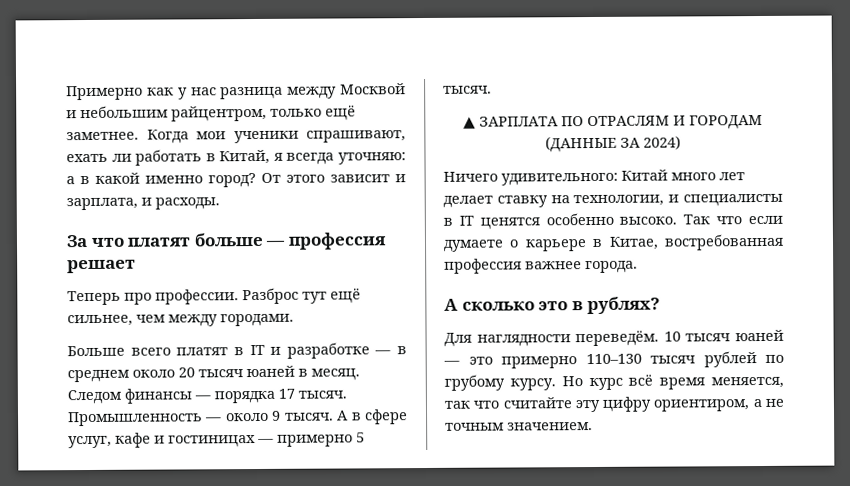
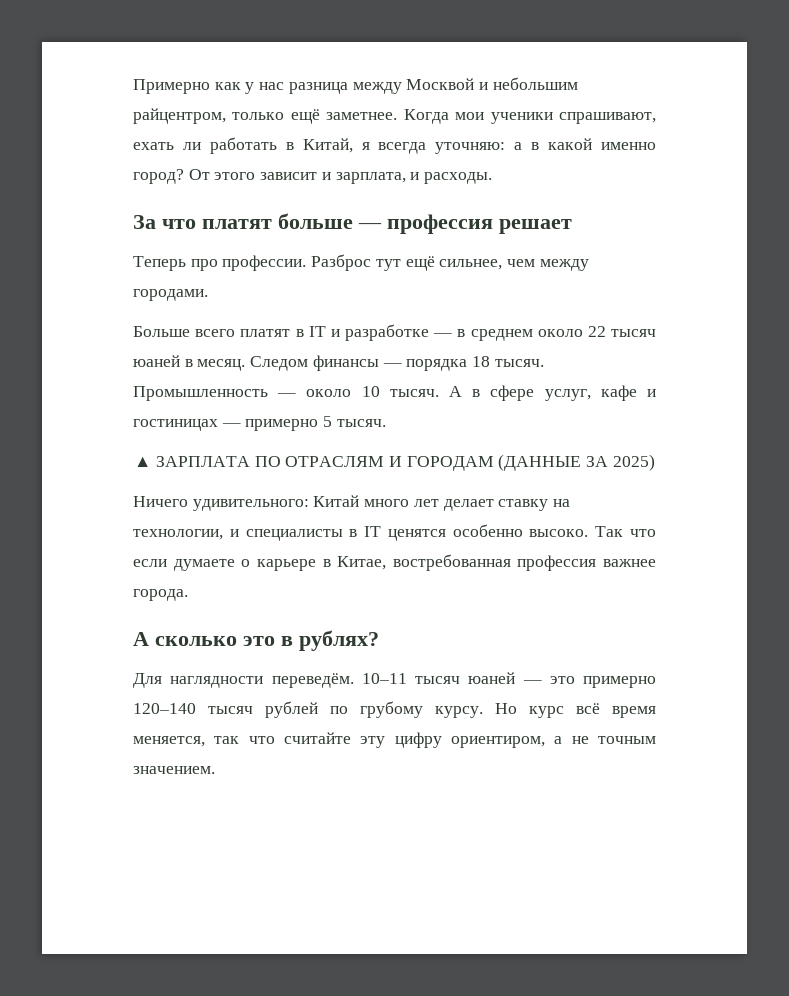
[178,367,195,378] 20 -> [587,326,606,337] 22
[278,388,295,399] 17 -> [472,356,491,367] 18
[271,410,282,421] 9 -> [361,386,380,397] 10
[643,135,681,150] 2024) -> [612,454,655,471] 2025)
[663,331,681,342] 10 -> [361,673,407,684] 10–11
[585,353,642,365] 110–130 -> [133,703,196,714] 120–140

